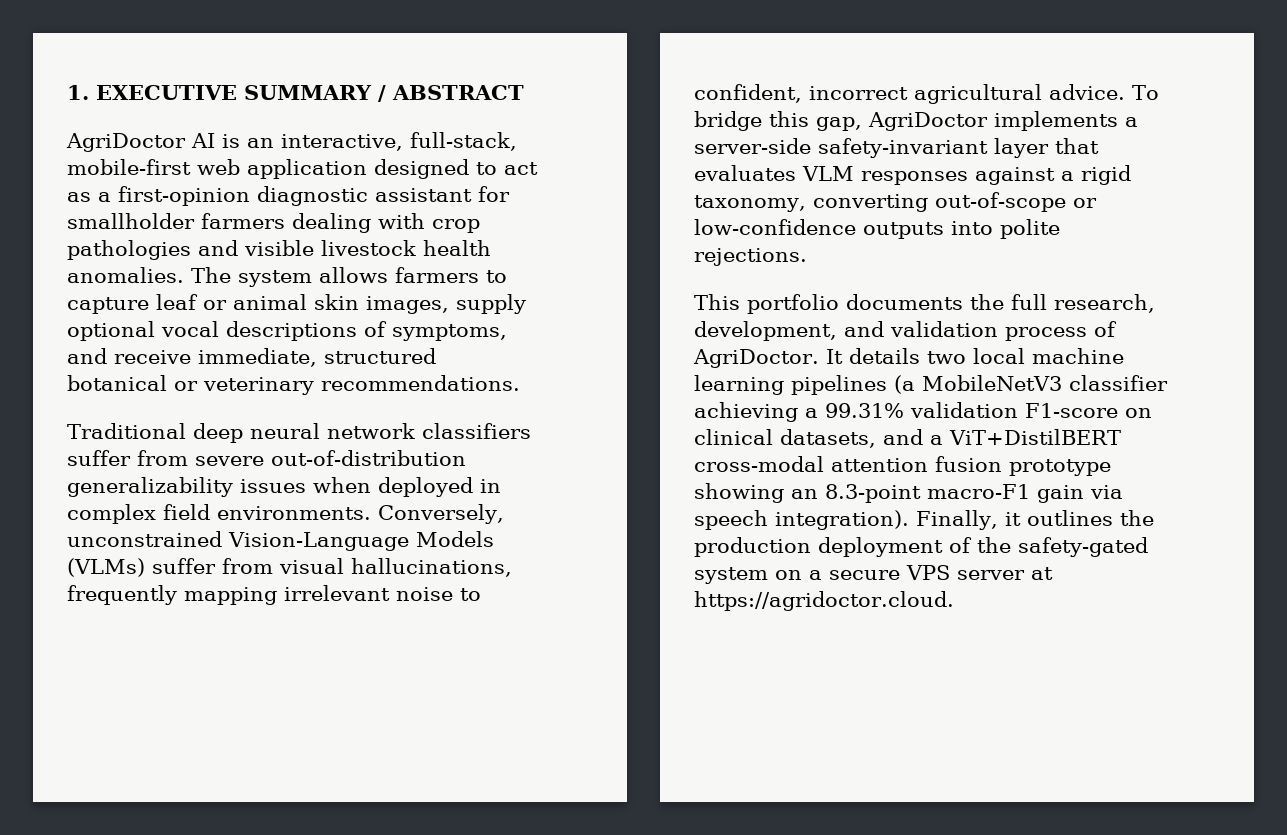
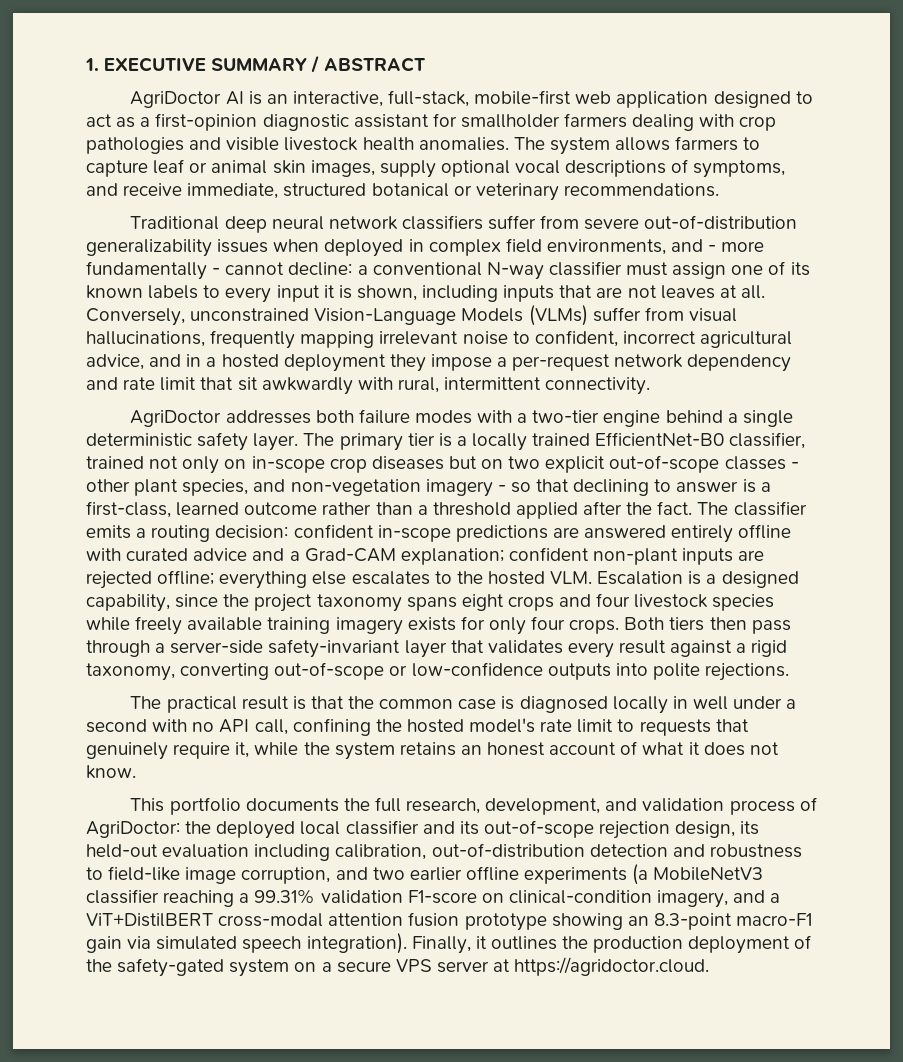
[217,506,371,520] environments. -> [546,239,765,255] [86,261,810,280] [86,285,765,303] environments, and - more fundamentally - cannot decline: a conventional N-way classifier must assign one of its known labels to every input it is shown, including inputs that are not leaves at all.
[1049,84,1159,100] [694,111,1118,131] advice. To bridge this gap, AgriDoctor implements -> [86,354,792,372] [86,377,651,395] [130,409,793,427] [86,432,806,451] [86,455,799,474] [86,479,771,497] [86,501,807,519] [86,524,792,543] [86,547,765,565] [86,570,799,589] [86,593,775,612] [86,616,791,635] [86,640,150,657] advice, and in a hosted deployment they impose a per-request network dependency and rate limit that sit awkwardly with rural, intermittent connectivity. // AgriDoctor addresses both failure modes with a two-tier engine behind a single deterministic safety layer. The primary tier is a locally trained EfficientNet-B0 classifier, trained not only on in-scope crop diseases but on two explicit out-of-scope classes - other plant species, and non-vegetation imagery - so that declining to answer is a first-class, learned outcome rather than a threshold applied after the fact. The classifier emits a routing decision: confident in-scope predictions are answered entirely offline with curated advice and a Grad-CAM explanation; confident non-plant inputs are rejected offline; everything else escalates to the hosted VLM. Escalation is a designed capability, since the project taxonomy spans eight crops and four livestock species while freely available training imagery exists for only four crops. Both tiers then pass through
[694,165,968,185] evaluates VLM responses -> [487,640,667,658] validates every result
(807, 257) none -> [130,696,797,714] [86,718,749,736] [86,741,779,760] [86,765,136,779] // The practical result is that the common case is diagnosed locally in well under a second with no API call, confining the hosted model's rate limit to requests that genuinely require it, while the system retains an honest account of what it does not know.
[693,348,1124,368] [694,375,887,395] AgriDoctor. It details two local machine learning pipelines -> [86,820,760,839] [86,843,802,861] [86,866,628,884] AgriDoctor: the deployed local classifier and its out-of-scope rejection design, its held-out evaluation including calibration, out-of-distribution detection and robustness to field-like image corruption, and two earlier offline experiments
[694,402,798,422] achieving -> [163,890,235,907] reaching
[694,429,876,448] clinical datasets, -> [508,890,729,908] clinical-condition imagery,
(1123, 492) none -> [156,936,238,950] simulated

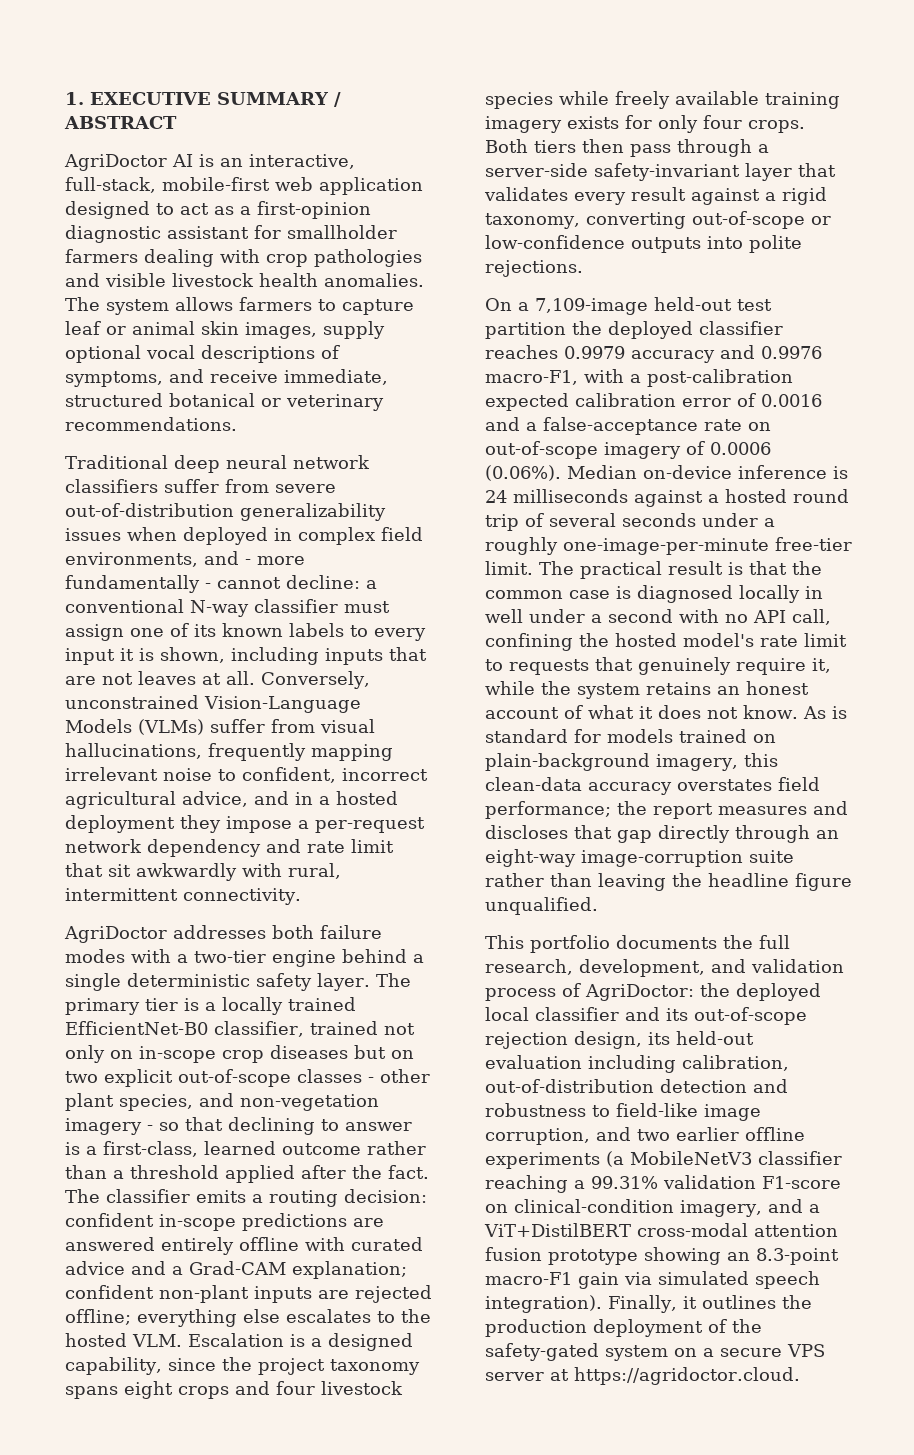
(790, 672) none -> [485,297,772,315] [485,321,783,339] [485,345,822,363] [485,369,793,387] [485,393,822,411] [485,417,771,435] [485,441,771,459] [485,465,848,481] [485,489,849,507] [485,513,775,531] [485,537,852,555] [485,561,533,575] On a 7,109-image held-out test partition the deployed classifier reaches 0.9979 accuracy and 0.9976 macro-F1, with a post-calibration expected calibration error of 0.0016 and a false-acceptance rate on out-of-scope imagery of 0.0006 (0.06%). Median on-device inference is 24 milliseconds against a hosted round trip of several seconds under a roughly one-image-per-minute free-tier limit.
(136, 772) none -> [802,706,847,719] [485,729,776,743] [485,753,778,771] [485,777,820,795] [485,801,848,819] [485,825,839,843] [485,849,794,867] [485,873,852,891] [485,897,598,915] As is standard for models trained on plain-background imagery, this clean-data accuracy overstates field performance; the report measures and discloses that gap directly through an eight-way image-corruption suite rather than leaving the headline figure unqualified.

